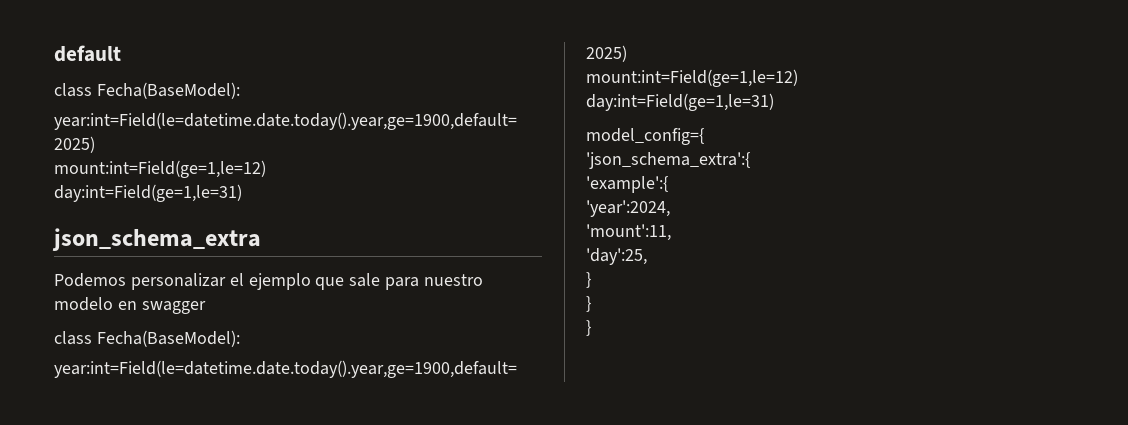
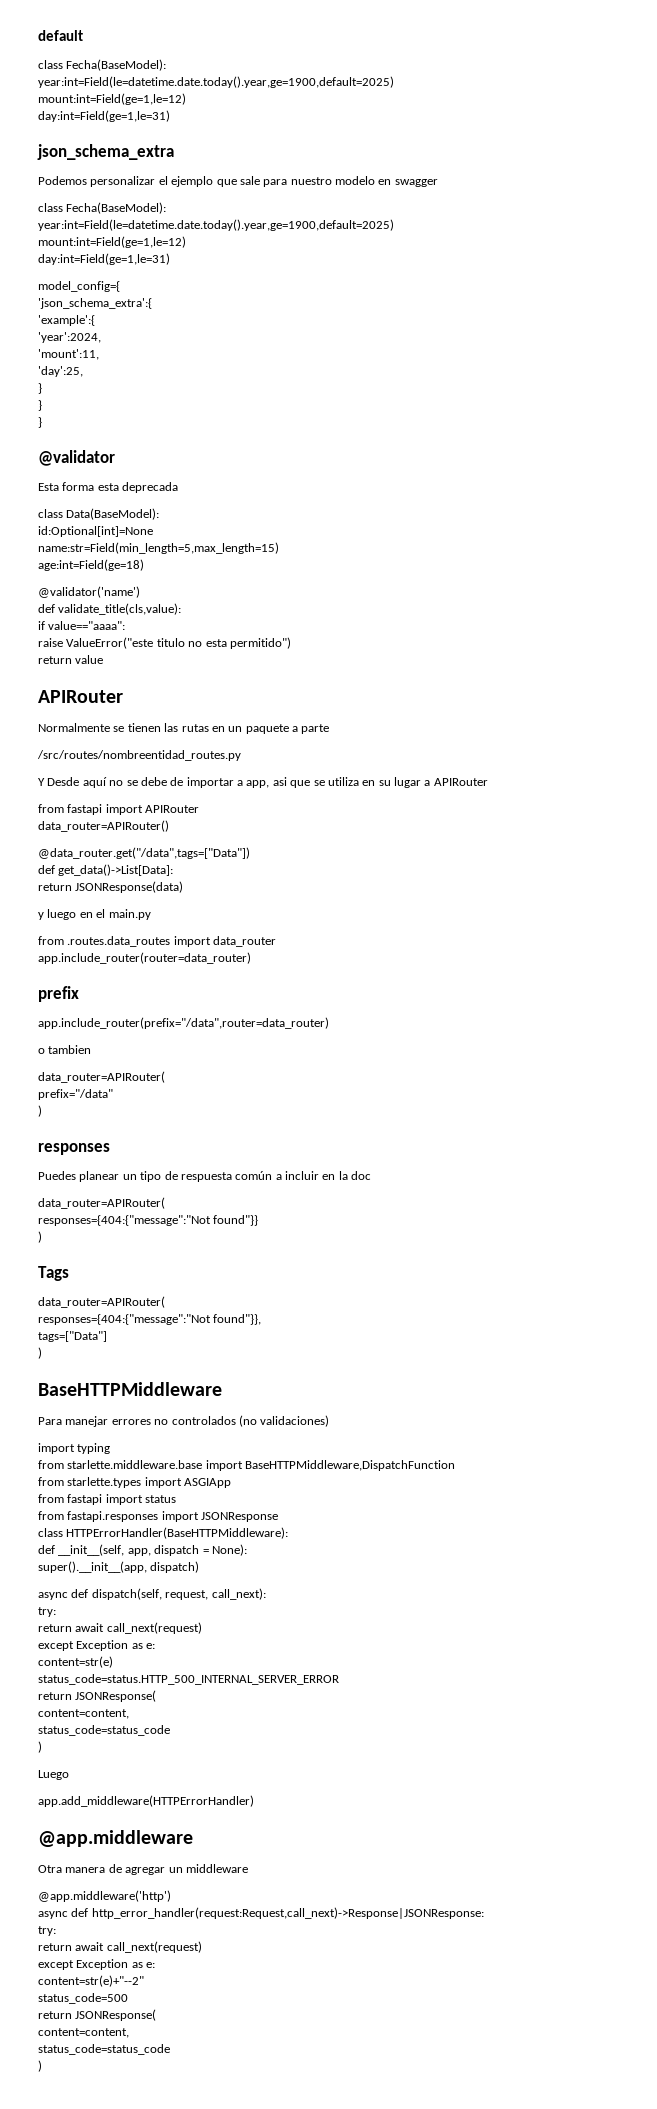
(591, 328) none -> [38,450,115,466] [38,482,179,493] [38,508,160,520] [38,526,153,537] [38,542,279,554] [38,559,144,571] [38,586,140,598] [38,603,182,615] [38,621,126,630] [38,637,291,649] [38,655,104,664] [38,690,123,703] [38,723,330,734] [37,750,241,761] [38,777,488,788] [38,804,200,815] [38,820,169,832] [38,847,250,859] [38,864,174,876] [38,881,184,893] [38,909,151,920] [38,936,277,947] [38,952,251,964] [38,986,79,1002] [38,1017,329,1029] [38,1045,92,1054] [38,1071,165,1083] [38,1089,113,1100] [38,1105,42,1117] [38,1143,110,1155] [38,1171,372,1182] [38,1197,165,1209] [38,1215,259,1226] [38,1231,42,1243] [38,1266,69,1281] [38,1296,165,1308] [38,1314,262,1325] [38,1331,107,1342] [38,1347,42,1359] [38,1382,222,1396] [38,1415,330,1427] [38,1443,111,1454] [38,1460,456,1471] [38,1477,232,1488] [38,1494,177,1505] [38,1511,279,1522] [38,1527,289,1539] [38,1544,247,1556] [38,1561,200,1573] [38,1588,266,1600] [38,1607,56,1617] [38,1622,202,1634] [38,1640,156,1651] [38,1656,113,1668] [38,1674,339,1685] [38,1690,157,1702] [38,1709,129,1719] [38,1725,170,1736] [38,1741,42,1753] [38,1770,69,1780] [38,1795,254,1807] [38,1830,193,1847] [38,1864,248,1875] [38,1890,171,1902] [38,1907,484,1919] [38,1926,56,1936] [38,1941,202,1953] [38,1959,156,1970] [38,1975,144,1987] [38,1993,128,2004] [38,2009,157,2021] [38,2028,129,2038] [38,2044,170,2055] [38,2060,42,2072] // @validator // Esta forma esta deprecada // class Data(BaseModel): // id:Optional[int]=None // name:str=Field(min_length=5,max_length=15) // age:int=Field(ge=18) // @validator('name') // def validate_title(cls,value): // if value=="aaaa": // raise ValueError("este titulo no esta permitido") // return value // APIRouter // Normalmente se tienen las rutas en un paquete a parte // /src/routes/nombreentidad_routes.py // Y Desde aquí no se debe de importar a app, asi que se utiliza en su lugar a APIRouter // from fastapi import APIRouter // data_router=APIRouter() // @data_router.get("/data",tags=["Data"]) // def get_data()->List[Data]: // return JSONResponse(data) // y luego en el main.py // from .routes.data_routes import data_router // app.include_router(router=data_router) // prefix // app.include_router(prefix="/data",router=data_router) // o tambien // data_router=APIRouter( // prefix="/data" // ) // responses // Puedes planear un tipo de respuesta común a incluir en la doc // data_router=APIRouter( // responses={404:{"message":"Not found"}} // ) // Tags // data_router=APIRouter( // responses={404:{"message":"Not found"}}, // tags=["Data"] // ) // BaseHTTPMiddleware // Para manejar errores no controlados (no validaciones) // import typing // from starlette.middleware.base import BaseHTTPMiddleware,DispatchFunction // from starlette.types import ASGIApp // from fastapi import status // from fastapi.responses import JSONResponse // class HTTPErrorHandler(BaseHTTPMiddleware): // def __init__(self, app, dispatch = None): // super().__init__(app, dispatch) // async def dispatch(self, request, call_next): // try: // return await call_next(request) // except Exception as e: // content=str(e) // status_code=status.HTTP_500_INTERNAL_SERVER_ERROR // return JSONResponse( // content=content, // status_code=status_code // ) // Luego // app.add_middleware(HTTPErrorHandler) // @app.middleware // Otra manera de agregar un middleware // @app.middleware('http') // async def http_error_handler(request:Request,call_next)->Response|JSONResponse: // try: // return await call_next(request) // except Exception as e: // content=str(e)+"--2" // status_code=500 // return JSONResponse( // content=content, // status_code=status_code // )

